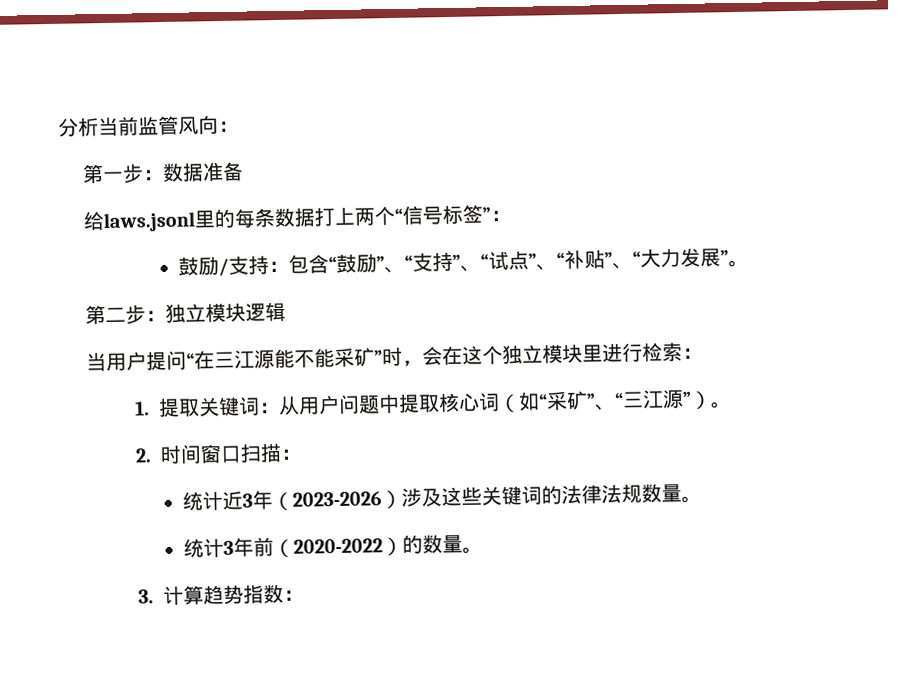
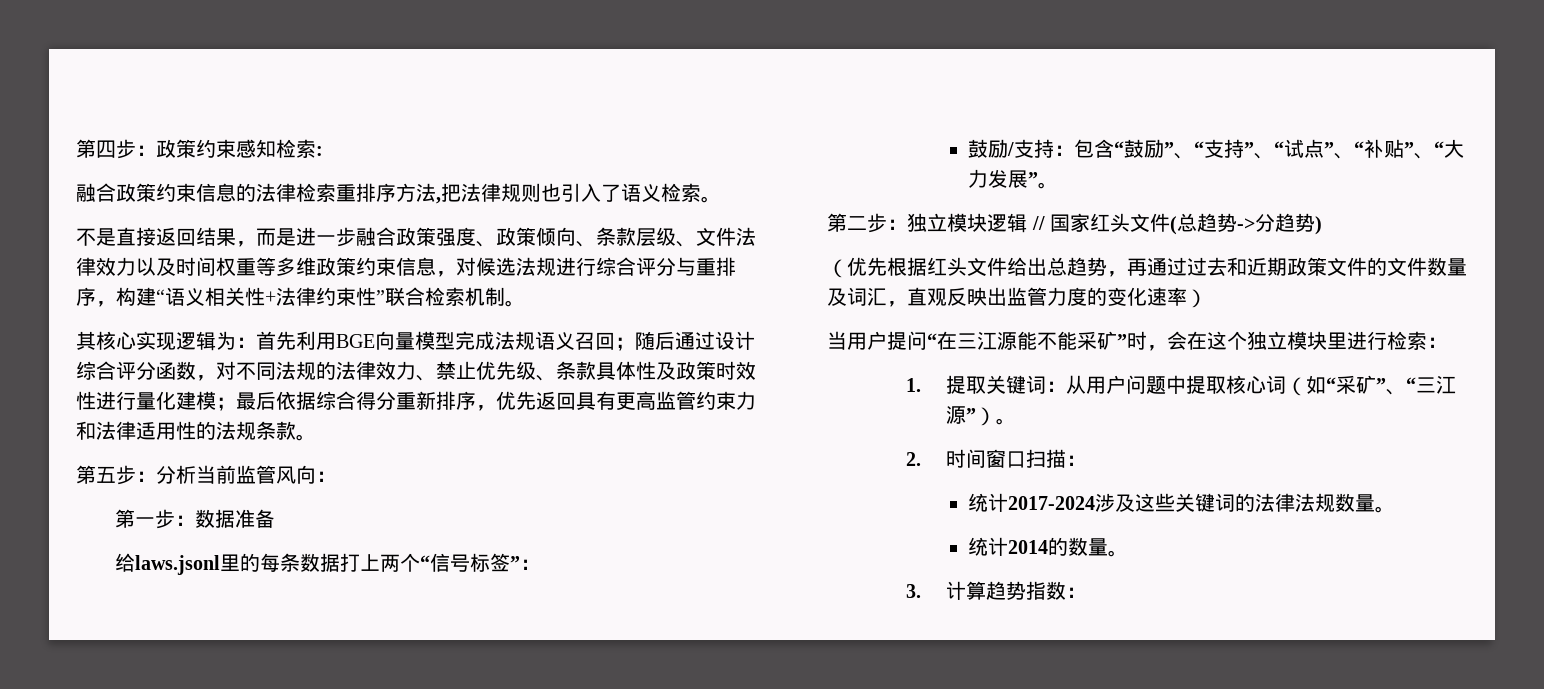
(58, 127) none -> [76,139,323,159] [76,183,721,204] [76,227,756,247] [76,257,736,277] [76,287,525,307] [76,331,755,351] [76,361,756,381] [76,391,756,411] [76,421,316,441] [76,465,156,485] 第四步：政策约束感知检索: // 融合政策约束信息的法律检索重排序方法,把法律规则也引入了语义检索。 // 不是直接返回结果，而是进一步融合政策强度、政策倾向、条款层级、文件法律效力以及时间权重等多维政策约束信息，对候选法规进行综合评分与重排序，构建“语义相关性+法律约束性”联合检索机制。 // 其核心实现逻辑为：首先利用BGE向量模型完成法规语义召回；随后通过设计综合评分函数，对不同法规的法律效力、禁止优先级、条款具体性及政策时效性进行量化建模；最后依据综合得分重新排序，优先返回具有更高监管约束力和法律适用性的法规条款。 // 第五步：
(287, 312) none -> [1031,213,1323,235] [827,257,1468,278] [827,287,1208,308] // 国家红头文件(总趋势->分趋势) // （优先根据红头文件给出总趋势，再通过过去和近期政策文件的文件数量及词汇，直观反映出监管力度的变化速率）
[222,489,403,512] 近3年（2023-2026） -> [1007,496,1095,510] 2017-2024
[223,536,404,559] 3年前（2020-2022） -> [1007,540,1048,554] 2014

